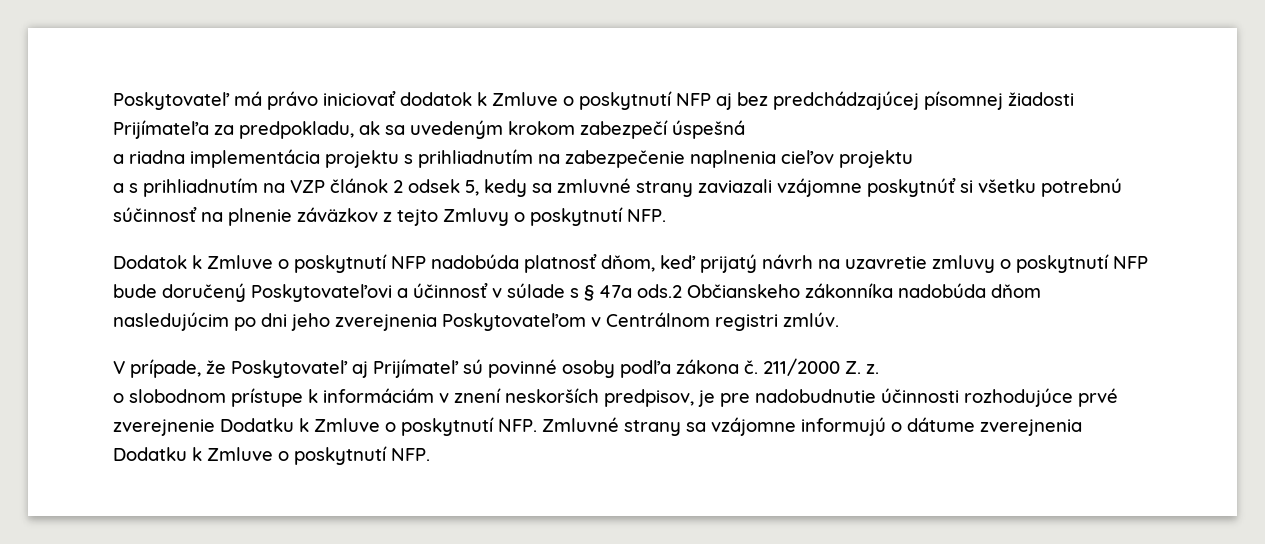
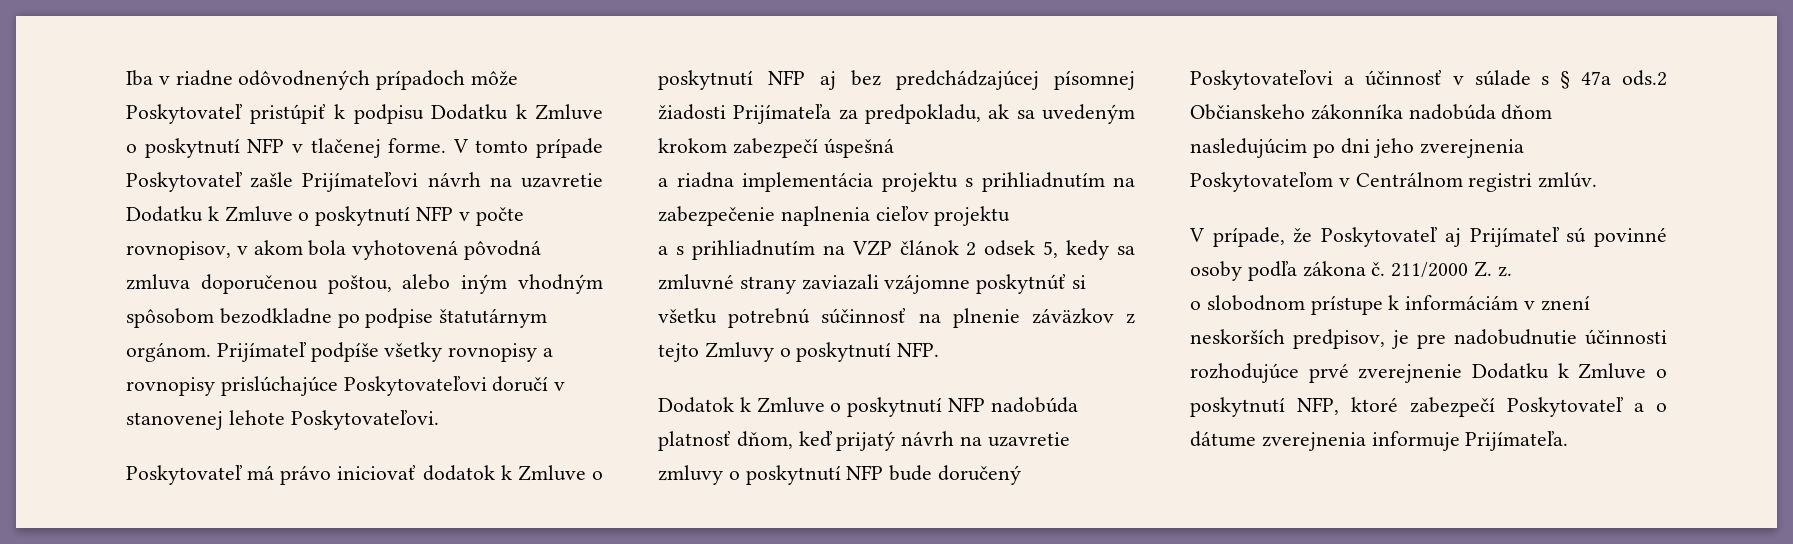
(113, 101) none -> [126,70,519,90] [126,104,603,124] [126,138,603,158] [126,172,603,192] [126,206,524,226] [126,240,542,260] [126,274,603,294] [126,308,548,328] [126,342,554,362] [126,376,566,396] [126,410,439,430] Iba v riadne odôvodnených prípadoch môže Poskytovateľ pristúpiť k podpisu Dodatku k Zmluve o poskytnutí NFP v tlačenej forme. V tomto prípade Poskytovateľ zašle Prijímateľovi návrh na uzavretie Dodatku k Zmluve o poskytnutí NFP v počte rovnopisov, v akom bola vyhotovená pôvodná zmluva doporučenou poštou, alebo iným vhodným spôsobom bezodkladne po podpise štatutárnym orgánom. Prijímateľ podpíše všetky rovnopisy a rovnopisy prislúchajúce Poskytovateľovi doručí v stanovenej lehote Poskytovateľovi. //
[498,417,1082,436] [113,446,430,465] NFP. Zmluvné strany sa vzájomne informujú o dátume zverejnenia Dodatku k Zmluve o poskytnutí NFP. -> [1297,397,1667,417] [1190,431,1569,451] NFP, ktoré zabezpečí Poskytovateľ a o dátume zverejnenia informuje Prijímateľa.

